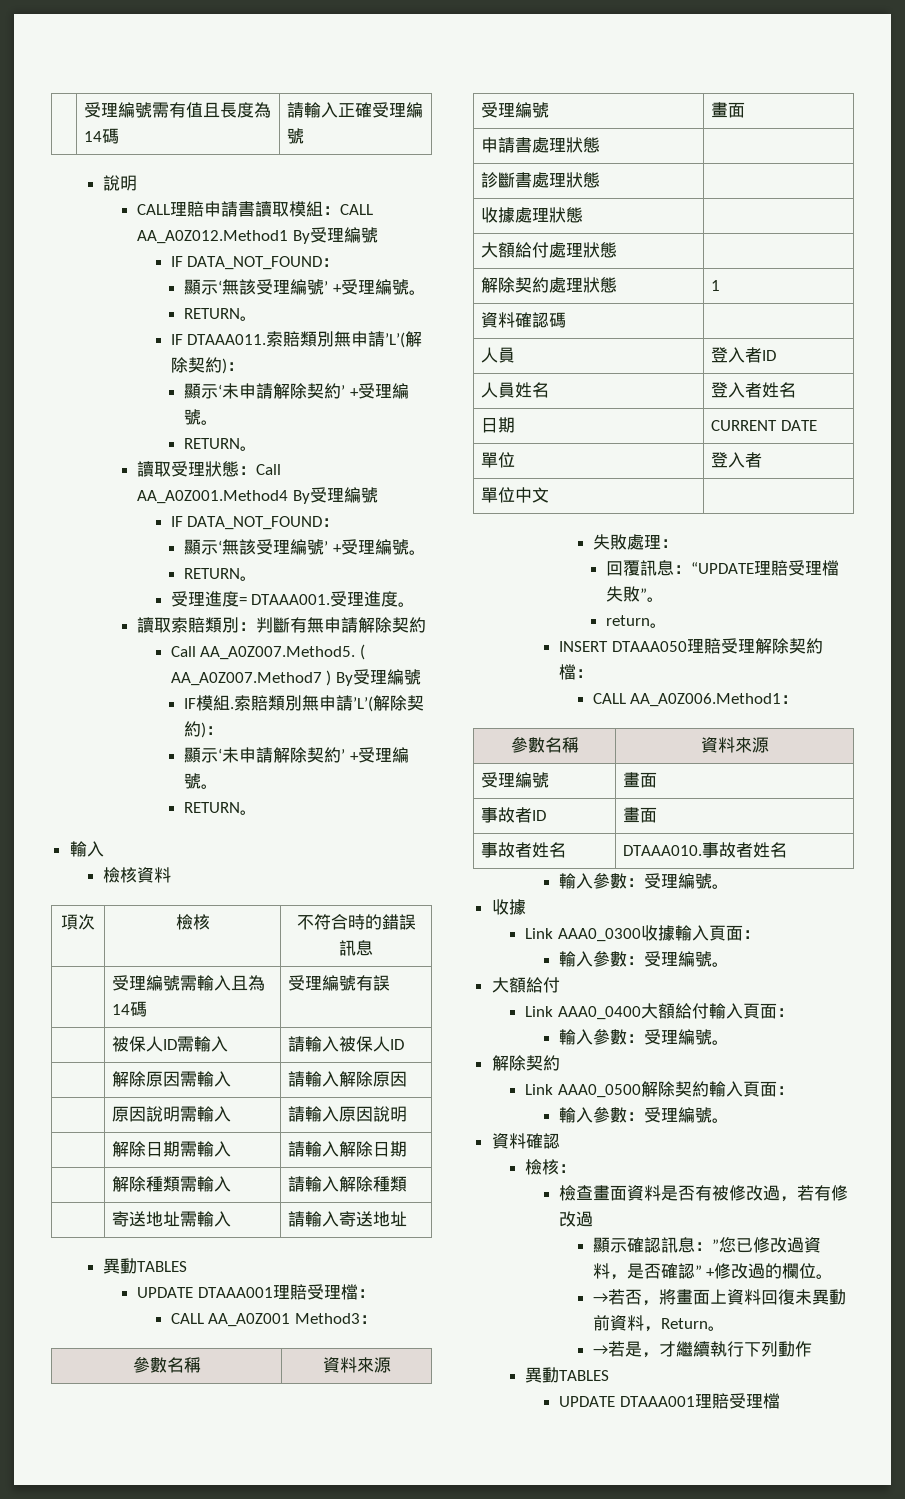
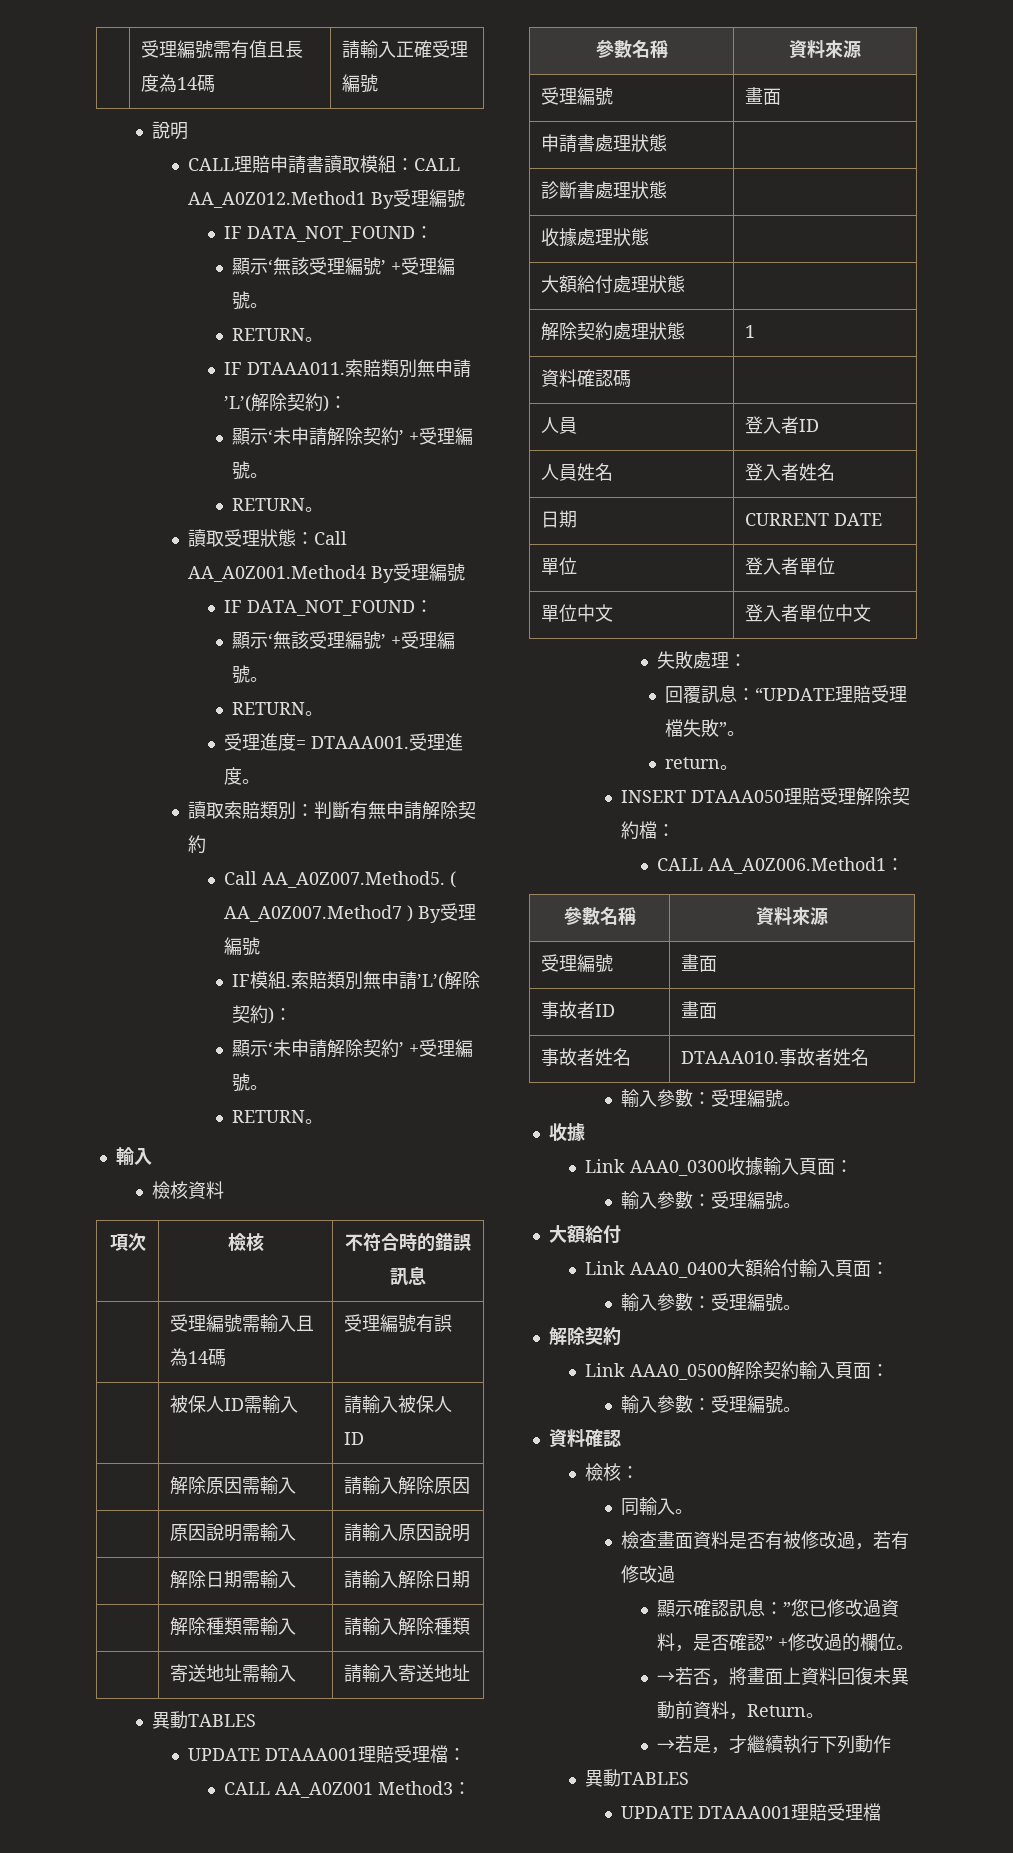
(763, 460) none -> [799,557,836,575] 單位
(550, 495) none -> [745,604,872,622] 登入者單位中文
(577, 1168) none -> [620,1497,693,1516] // 同輸入。

